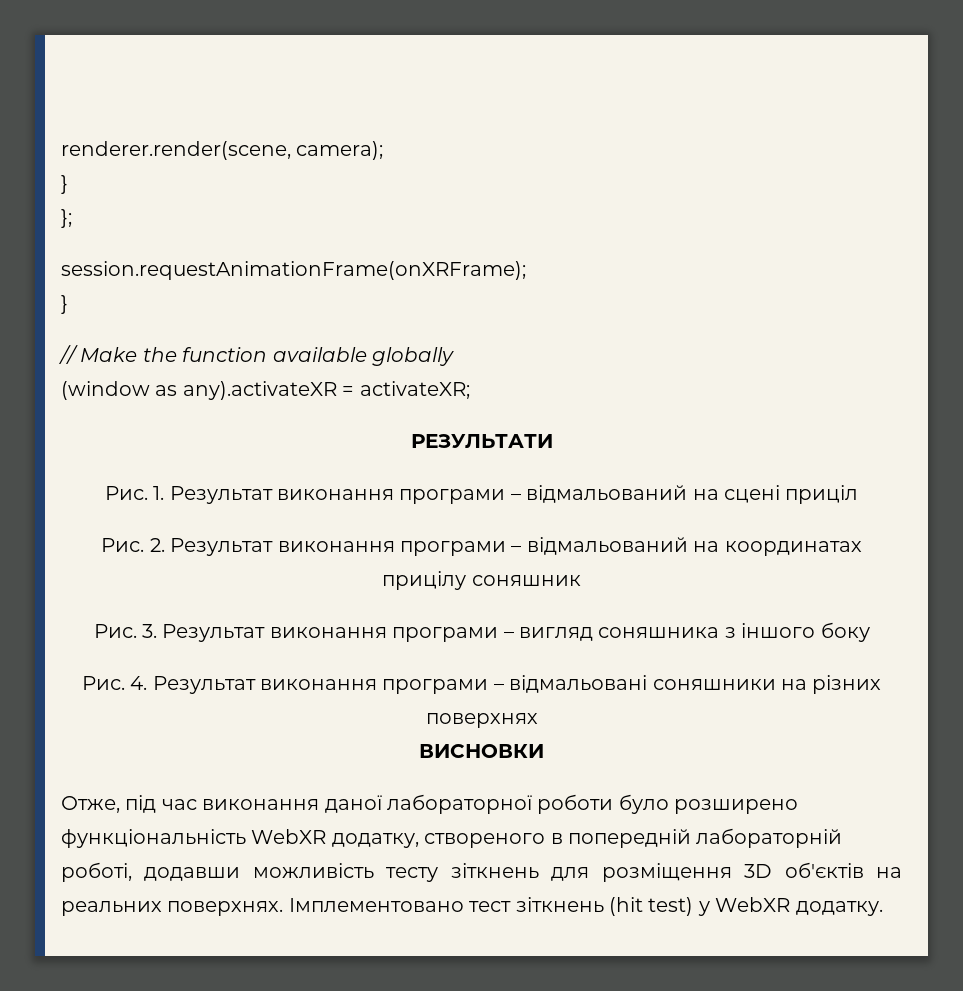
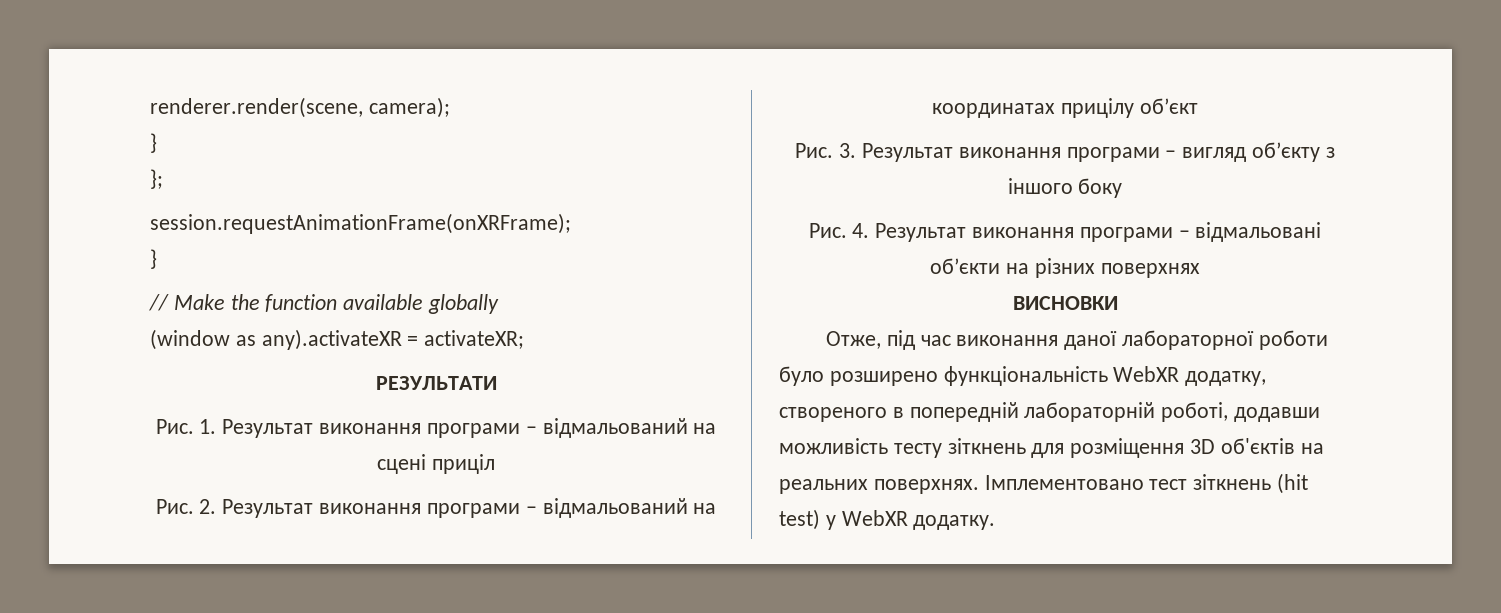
[471,575,581,586] соняшник -> [1139,98,1198,114] об’єкт
[598,627,720,638] соняшника -> [1251,142,1320,162] об’єкту
[652,679,776,690] соняшники -> [930,258,1001,274] об’єкти

